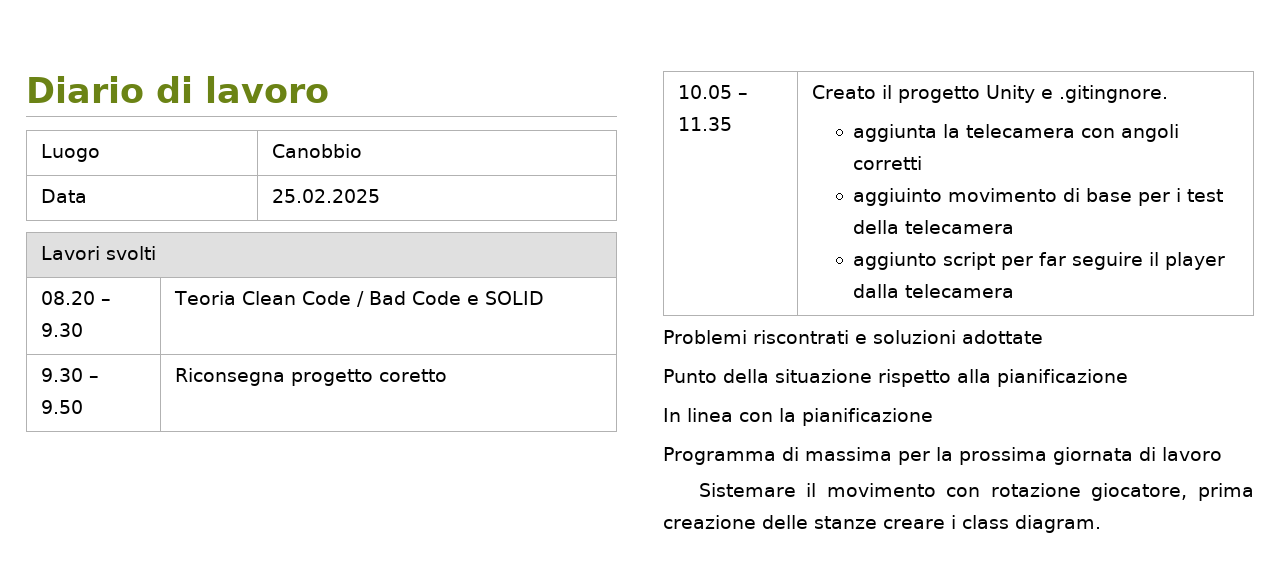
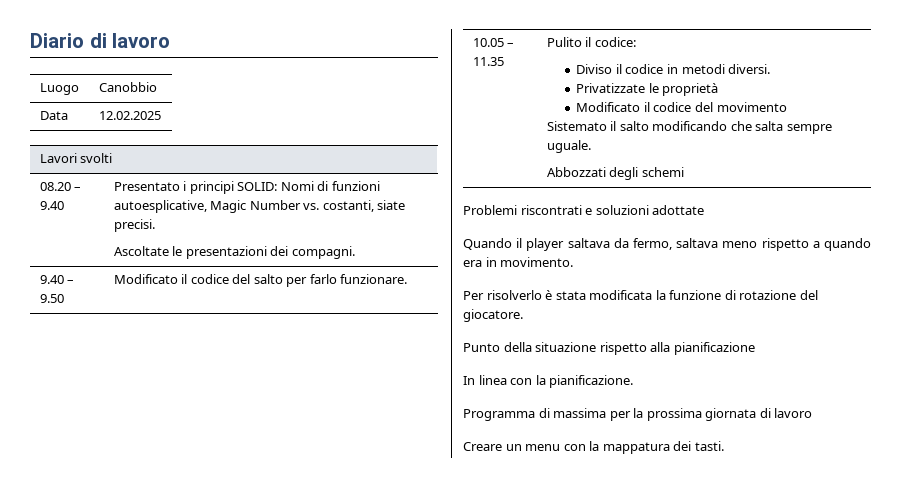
[271,189,380,203] 25.02.2025 -> [98,111,161,120] 12.02.2025
[40,323,83,337] [173,291,544,307] [40,368,99,382] [40,400,83,414] [174,368,447,386] [677,85,748,99] [677,117,732,131] [811,85,1168,103] [852,124,1179,142] [852,156,922,170] [852,188,1223,206] [852,220,1014,234] [852,252,1225,270] [852,284,1014,298] 9.30 | Teoria Clean Code / Bad Code e SOLID // 9.30 – 9.50 | Riconsegna progetto coretto // 10.05 – 11.35 | Creato il progetto Unity e .gitingnore. // aggiunta la telecamera con angoli corretti // aggiuinto movimento di base per i test della telecamera // aggiunto script per far seguire il player dalla telecamera -> [39,201,64,210] [113,181,380,194] [113,200,406,213] [113,219,155,232] [113,246,355,259] [39,275,75,284] [39,294,64,303] [113,274,408,287] [472,38,515,47] [472,57,504,66] [546,37,636,47] [576,64,771,74] [576,83,719,96] [576,102,787,112] [546,121,832,134] [546,140,591,153] [546,167,684,180] 9.40 | Presentato i principi SOLID: Nomi di funzioni autoesplicative, Magic Number vs. costanti, siate precisi. // Ascoltate le presentazioni dei compagni. // 9.40 – 9.50 | Modificato il codice del salto per farlo funzionare. // 10.05 – 11.35 | Pulito il codice: // Diviso il codice in metodi diversi. // Privatizzate le proprietà // Modificato il codice del movimento // Sistemato il salto modificando che salta sempre uguale. // Abbozzati degli schemi
(1043, 337) none -> [463,238,871,251] [463,257,574,267] [463,290,818,300] [463,309,523,322] // Quando il player saltava da fermo, saltava meno rispetto a quando era in movimento. // Per risolverlo è stata modificata la funzione di rotazione del giocatore.
[802,408,933,426] pianificazione -> [549,375,634,388] pianificazione.
[698,483,1254,501] [663,515,1101,533] Sistemare il movimento con rotazione giocatore, prima creazione delle stanze creare i class diagram. -> [463,441,724,454] Creare un menu con la mappatura dei tasti.

